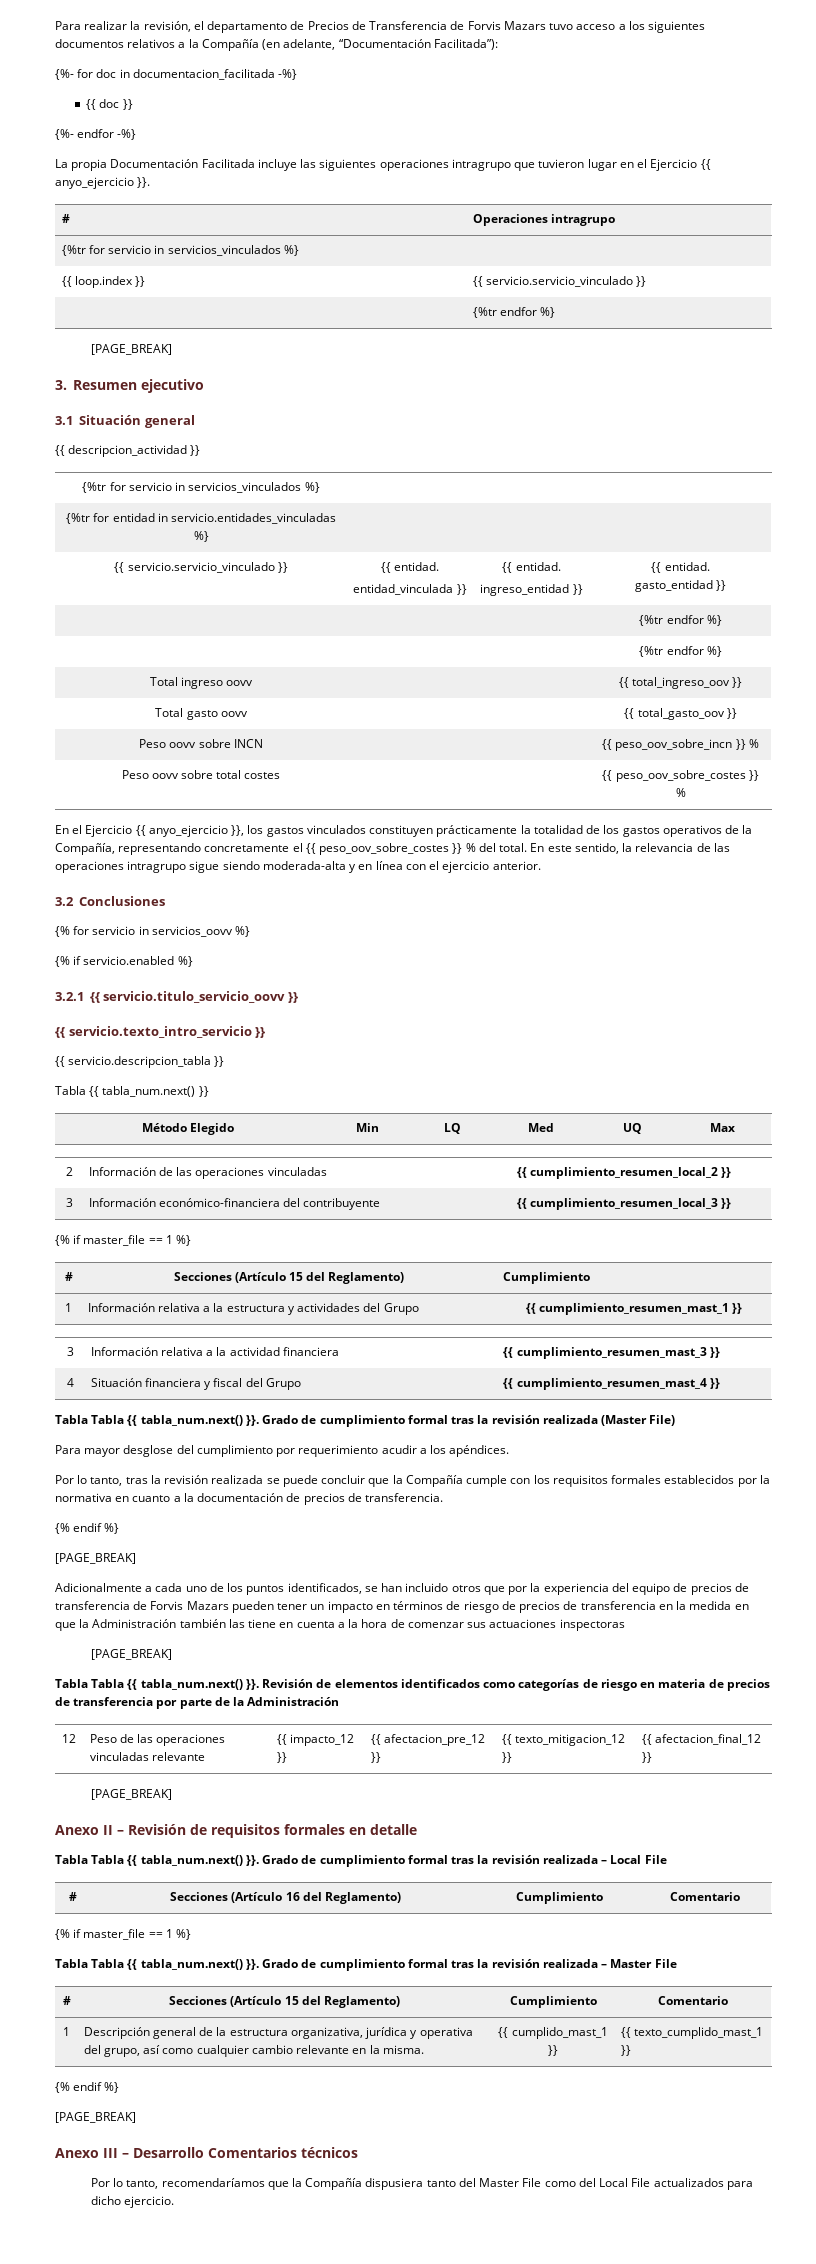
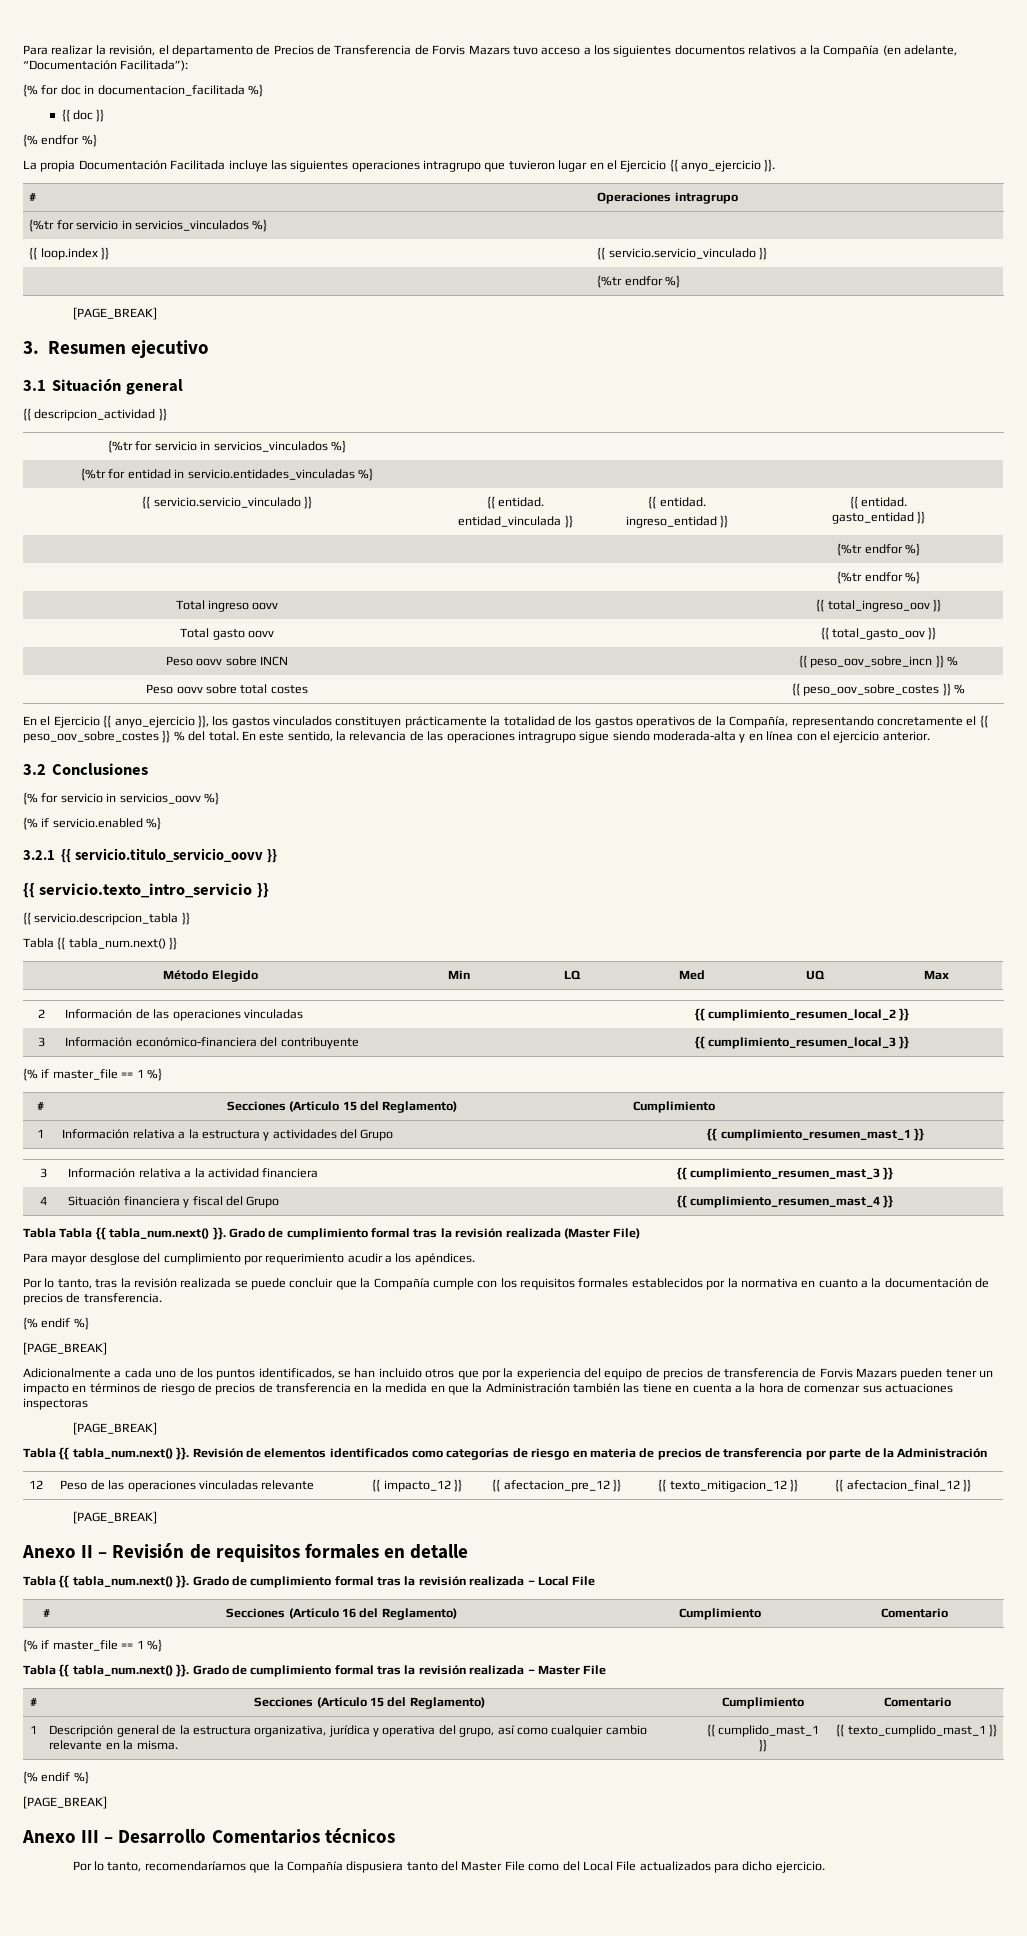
[55,69,74,80] {%- -> [23,84,38,97] {%
[278,69,298,80] -%} -> [247,84,263,97] %}
[55,129,137,140] {%- endfor -%} -> [23,134,97,147] {% endfor %}
[91,1679,125,1688] Tabla -> (56, 1453) none
[91,1855,125,1864] Tabla -> (56, 1581) none
[91,1959,125,1968] Tabla -> (56, 1670) none

